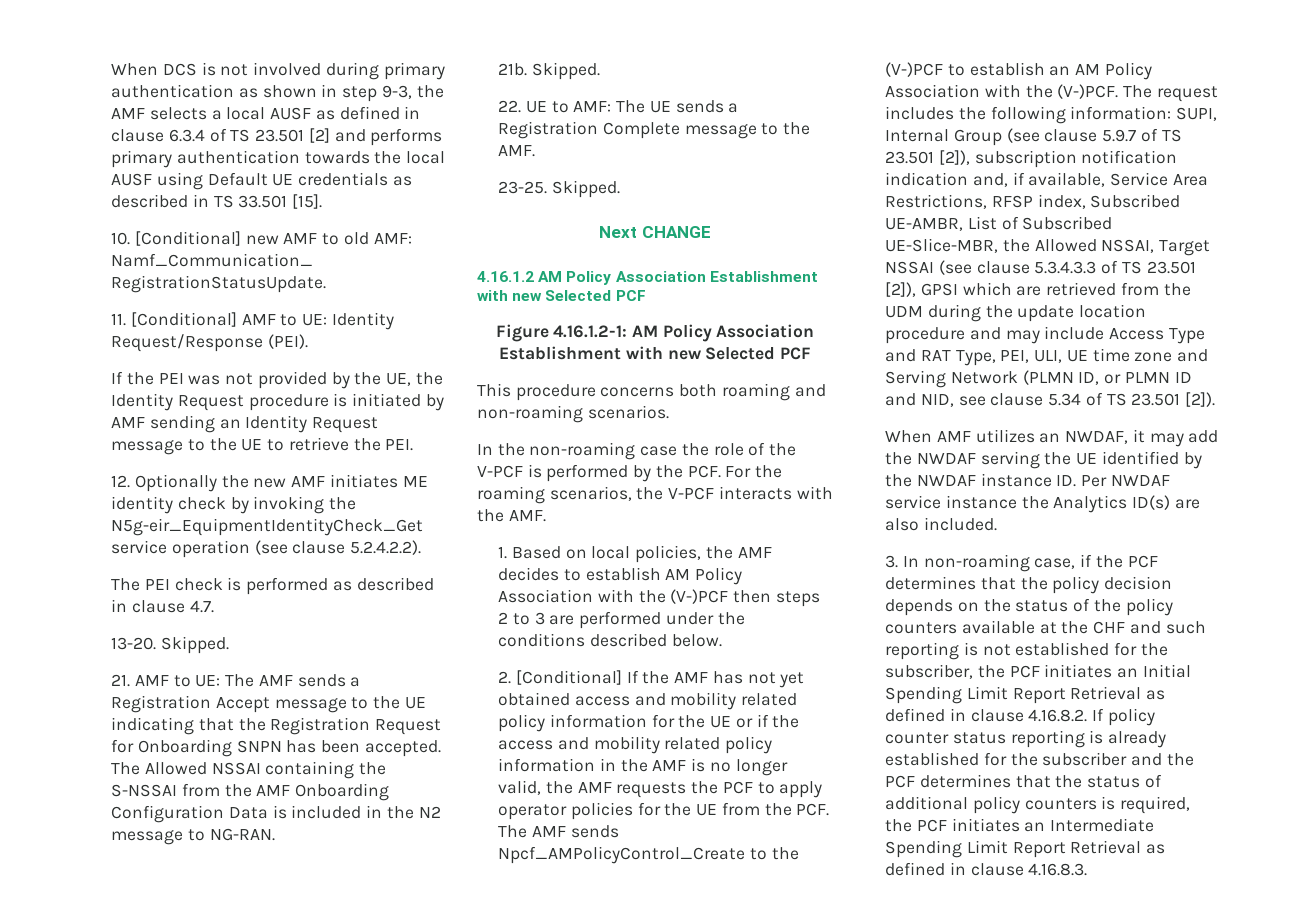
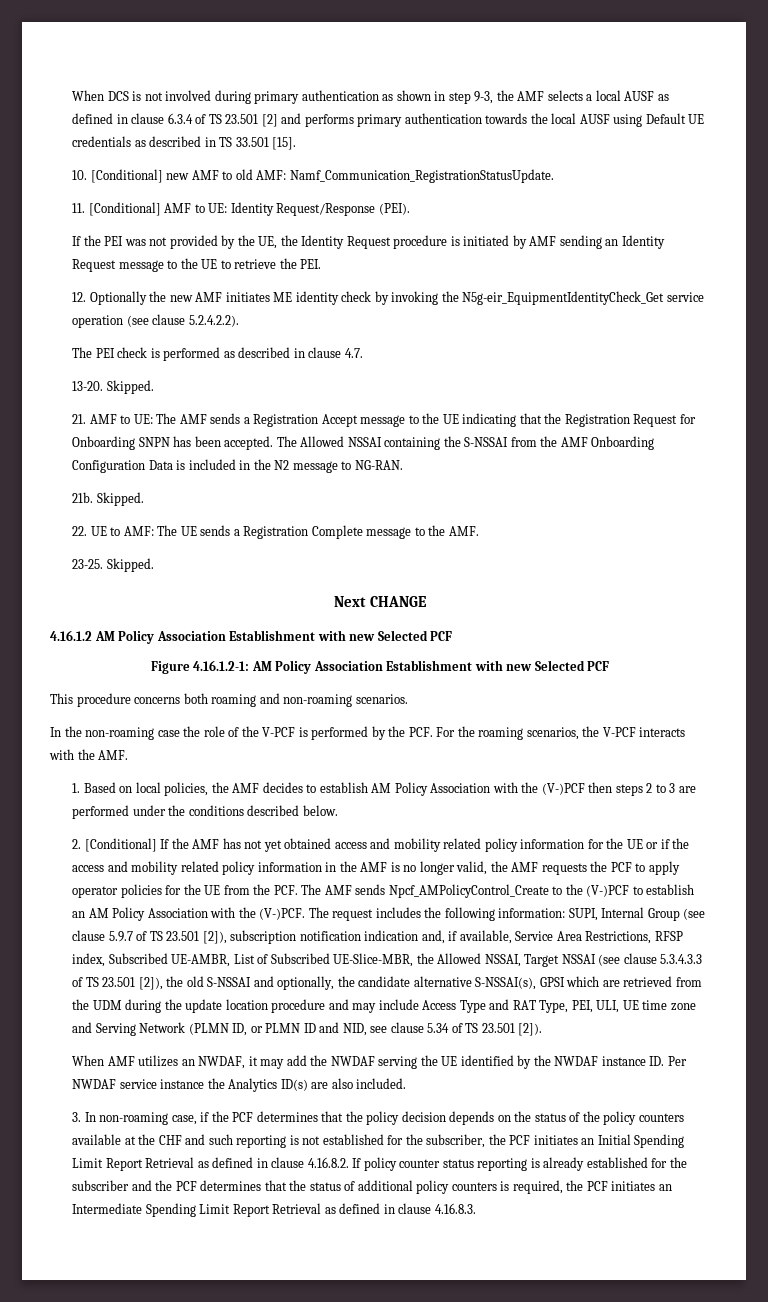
(917, 289) none -> [166,976,537,990] the old S-NSSAI and optionally, the candidate alternative S-NSSAI(s),

